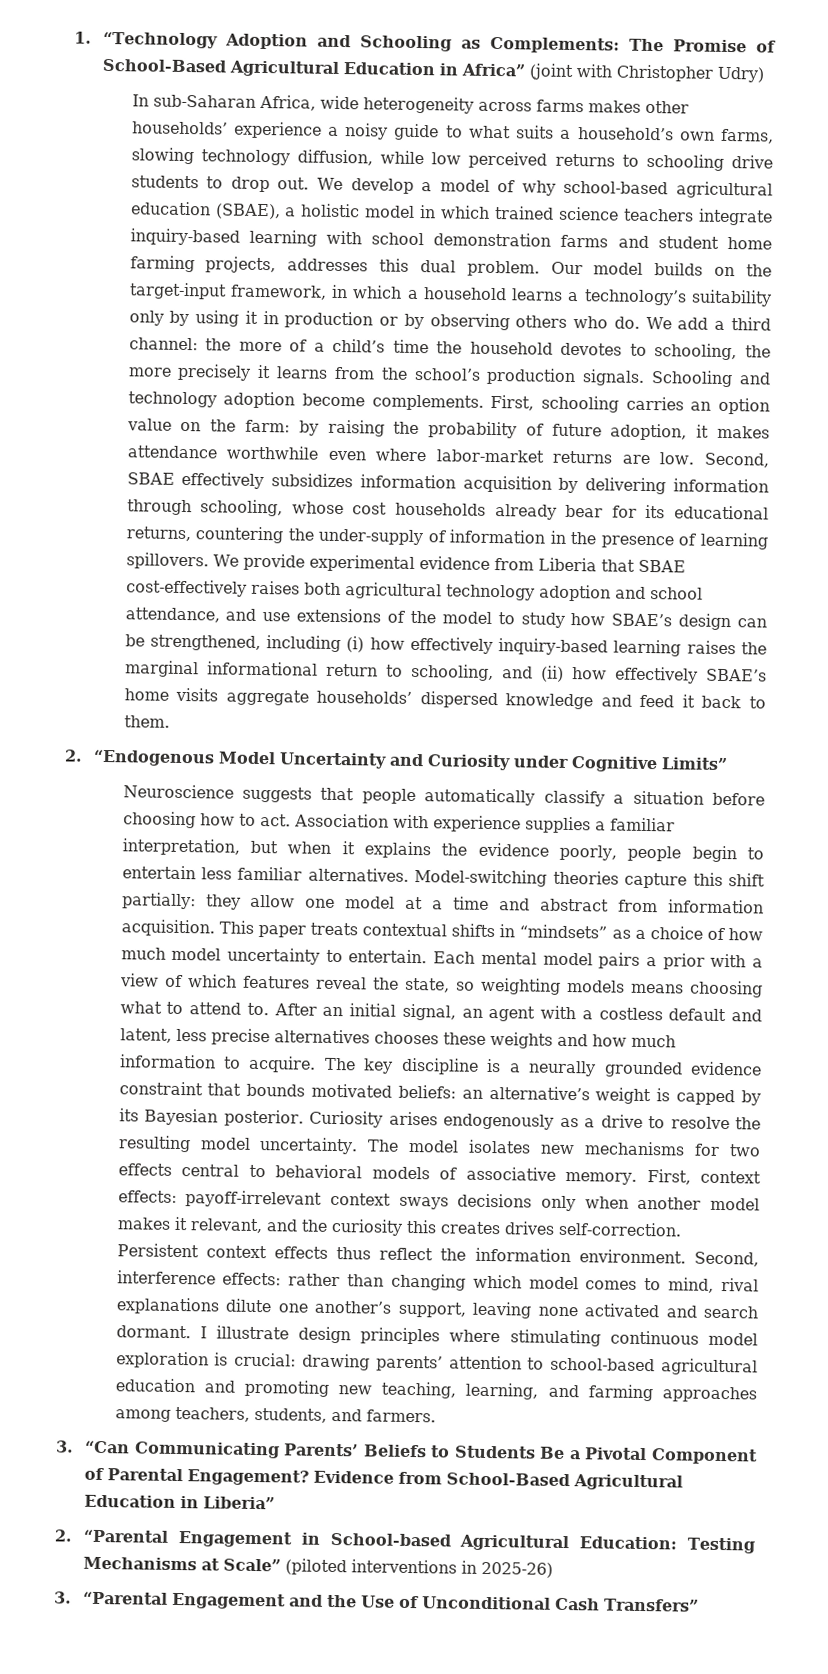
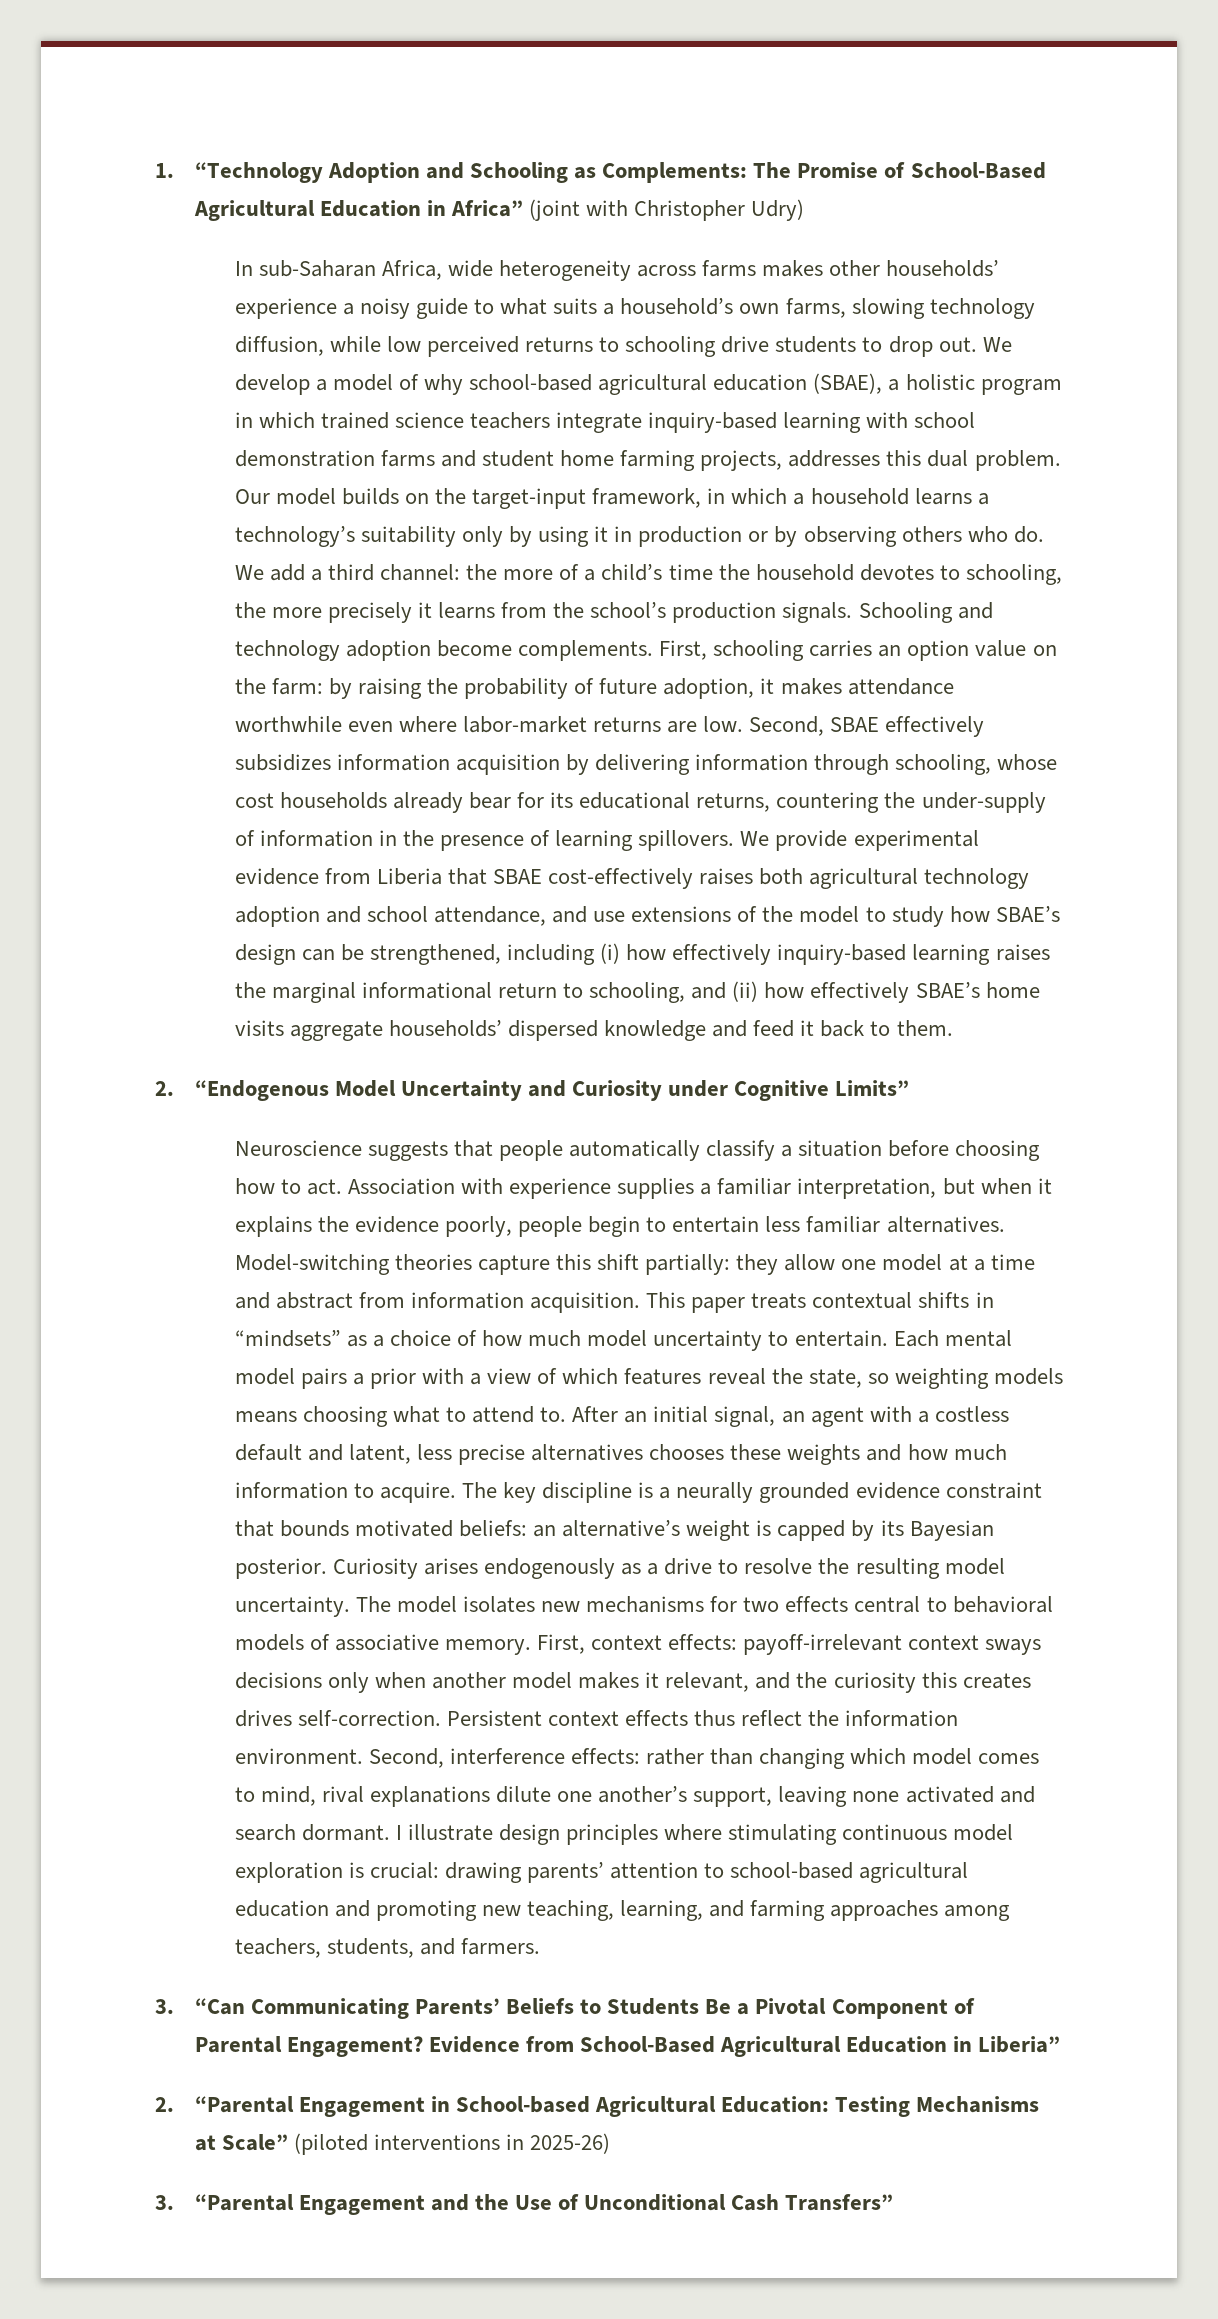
[364,205,416,218] model -> [980,379,1062,395] program

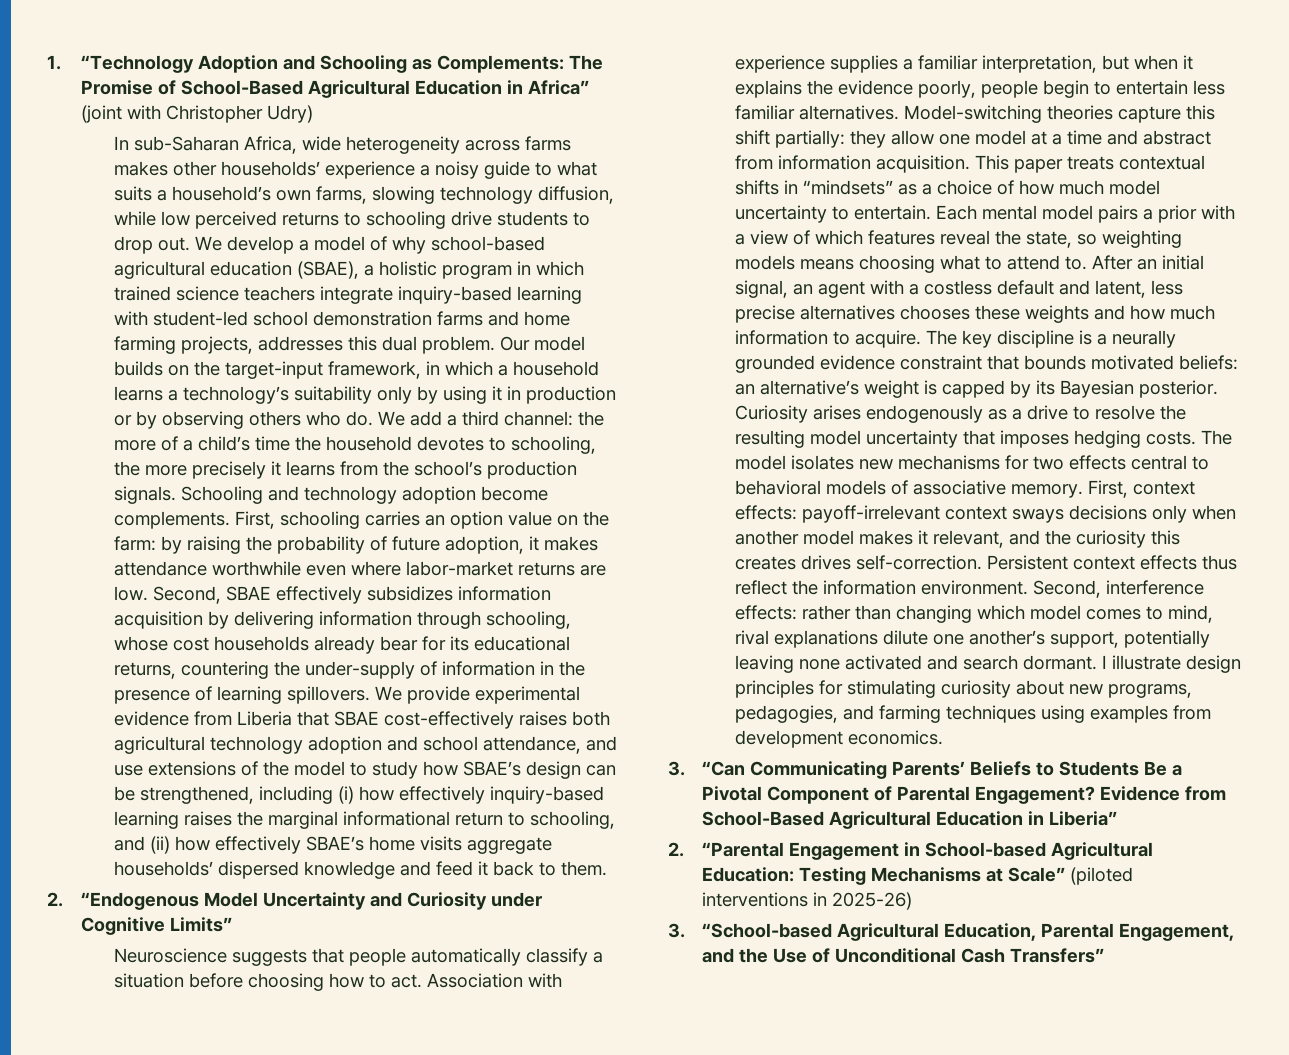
(909, 420) none -> [153,311,249,326] student-led
[481,450,554,467] student -> (520, 318) none
[234,1596,350,1617] uncertainty. -> [866,430,1197,448] uncertainty that imposes hedging costs.
(773, 1797) none -> [1124,630,1211,648] potentially
[664,1824,1014,1845] [234,1862,969,1883] [234,1900,1011,1921] [234,1938,540,1958] where stimulating continuous model exploration is crucial: drawing parents’ attention to school-based agricultural education and promoting new teaching, learning, and farming approaches among teachers, students, and farmers. -> [819,680,1193,698] [735,705,1212,723] [735,730,944,748] for stimulating curiosity about new programs, pedagogies, and farming techniques using examples from development economics.
[194,2194,425,2215] “Parental Engagement -> [701,923,1234,941] “School-based Agricultural Education, Parental Engagement,

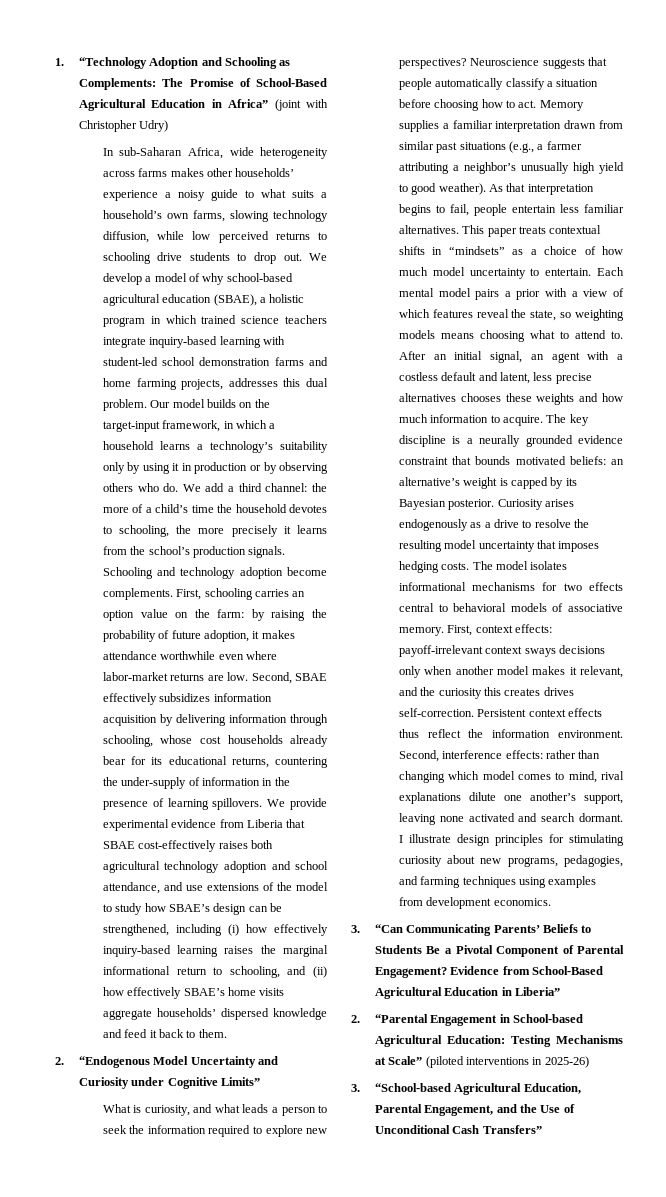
(232, 924) none -> [102,1104,327,1116] [102,1125,327,1137] [398,58,467,69] What is curiosity, and what leads a person to seek the information required to explore new perspectives?
[427,973,563,988] [735,55,1194,73] [735,80,1226,98] [735,105,1216,123] [735,130,1212,148] [735,155,971,173] Association with experience supplies a familiar interpretation, but when it explains the evidence poorly, people begin to entertain less familiar alternatives. Model-switching theories capture this shift partially: they allow one model at a time and abstract from information acquisition. -> [539,100,584,111] [398,120,623,132] [398,141,582,153] [398,162,624,174] [398,183,594,195] [398,204,624,216] [398,225,459,234] Memory supplies a familiar interpretation drawn from similar past situations (e.g., a farmer attributing a neighbor’s unusually high yield to good weather). As that interpretation begins to fail, people entertain less familiar alternatives.
[859,459,894,470] new -> [398,582,466,591] informational
[1124,630,1211,648] potentially -> (623, 798) none

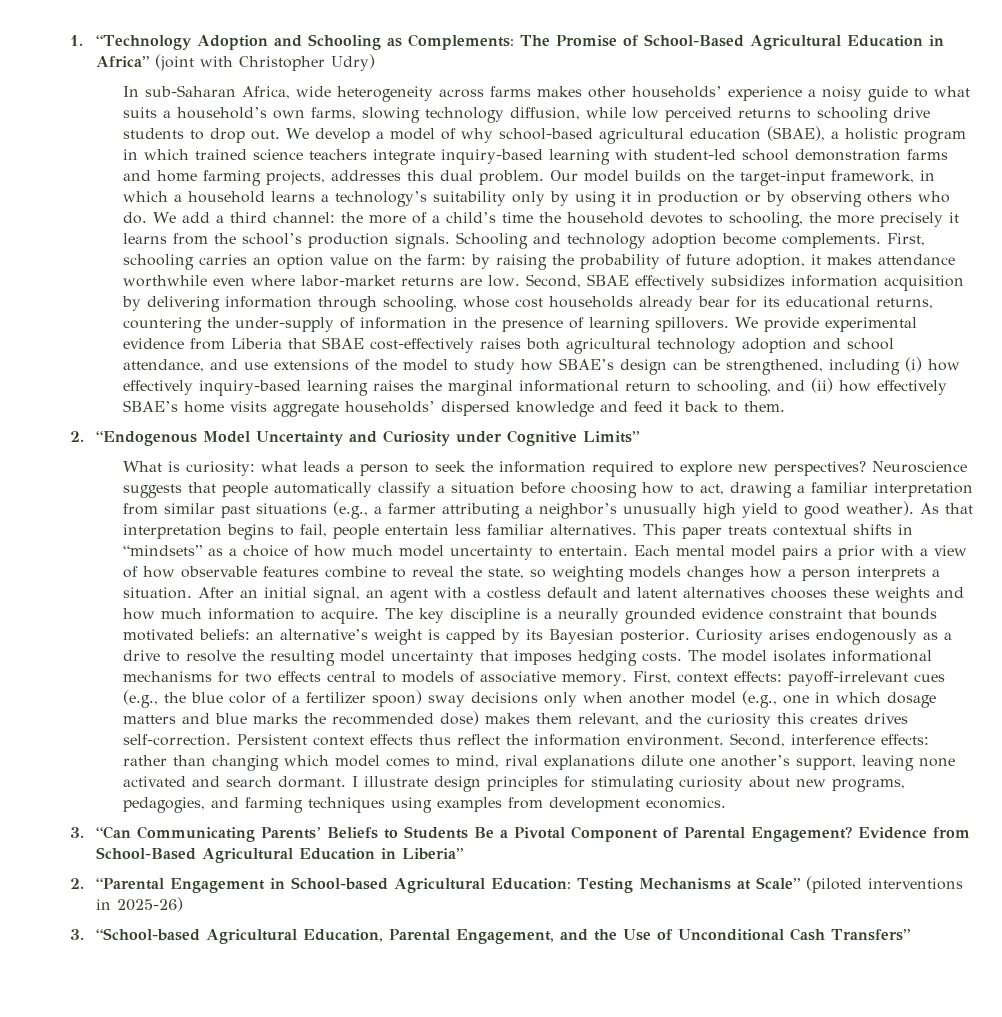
[144,1104,213,1116] curiosity, and -> [185,461,255,476] curiosity:
[518,100,584,111] [398,120,439,132] act. Memory supplies -> [699,482,792,498] act, drawing
[564,120,597,129] drawn -> (973, 489) none
[398,309,473,318] which features -> [142,566,406,578] how observable features combine to
[440,330,623,342] means choosing what to attend to. -> [686,566,940,582] [122,587,192,599] changes how a person interprets a situation.
[500,372,592,384] latent, less precise -> [636,587,677,598] latent
[453,603,507,612] behavioral -> (396, 678) none
[485,646,556,657] context sways -> [913,674,945,682] [122,690,465,708] cues (e.g., the blue color of a fertilizer spoon) sway
[532,666,577,675] makes it -> [741,690,936,708] [122,711,572,726] (e.g., one in which dosage matters and blue marks the recommended dose) makes them

